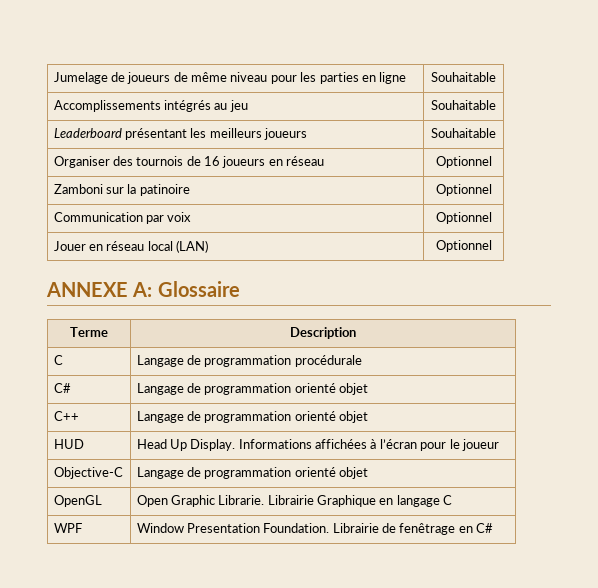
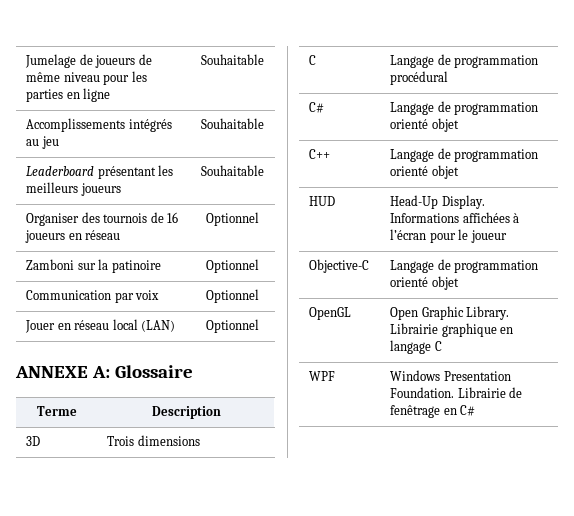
(356, 333) none -> [26,436,41,446] [107,435,200,446] // 3D | Trois dimensions
[294,355,362,367] procédurale -> [390,71,449,85] procédural
[136,439,187,451] Head Up -> [390,195,439,209] Head-Up
[218,495,377,507] Librarie. Librairie Graphique -> [466,306,510,320] [390,323,497,337] Library. Librairie graphique
[136,523,184,533] Window -> [390,370,441,381] Windows

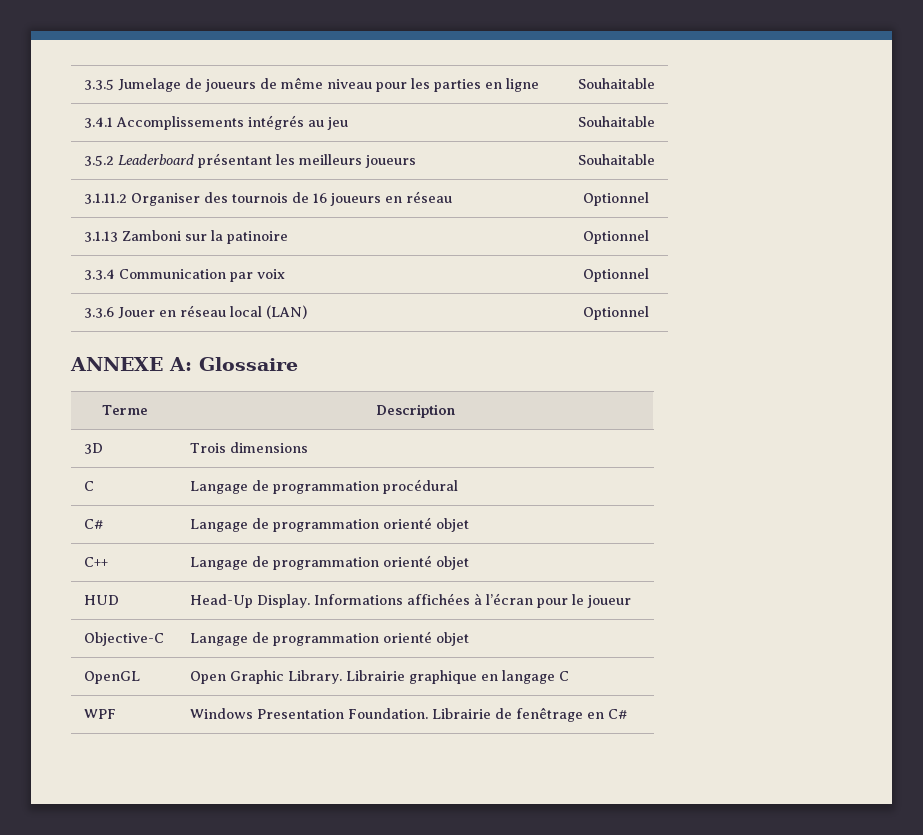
(25, 61) none -> [83,79,114,90] 3.3.5
(264, 59) none -> [83,117,113,128] 3.4.1
(264, 123) none -> [83,155,114,166] 3.5.2
(264, 170) none -> [83,193,127,204] 3.1.11.2
(259, 219) none -> [83,231,118,242] 3.1.13
(259, 266) none -> [83,269,115,280] 3.3.4
(259, 296) none -> [83,307,114,318] 3.3.6

